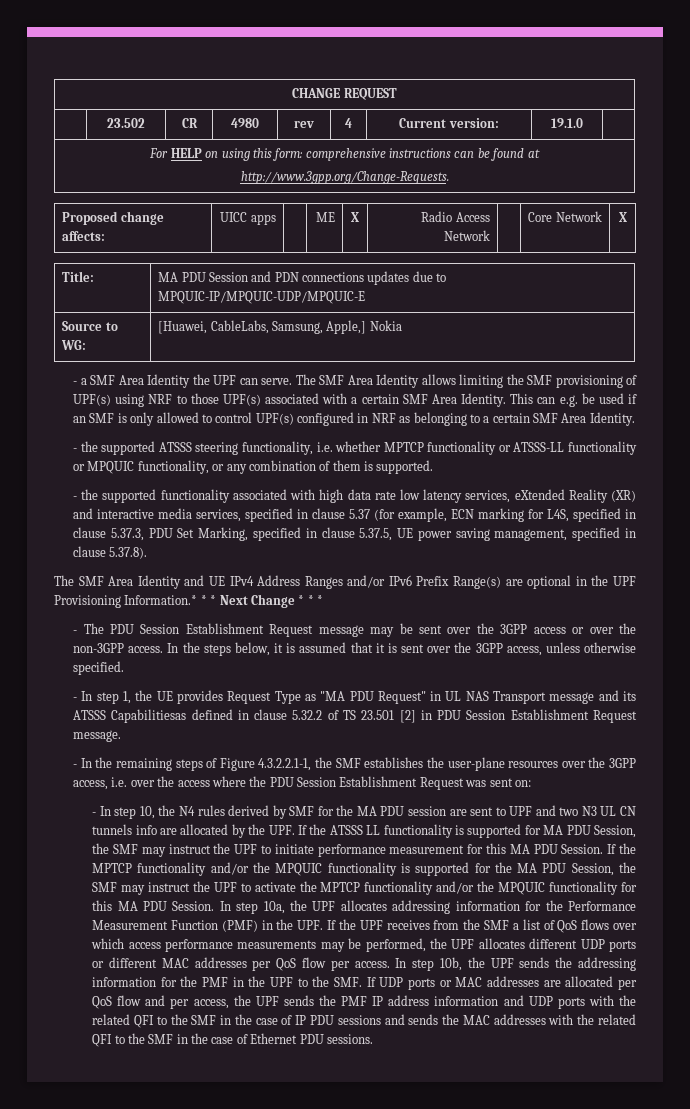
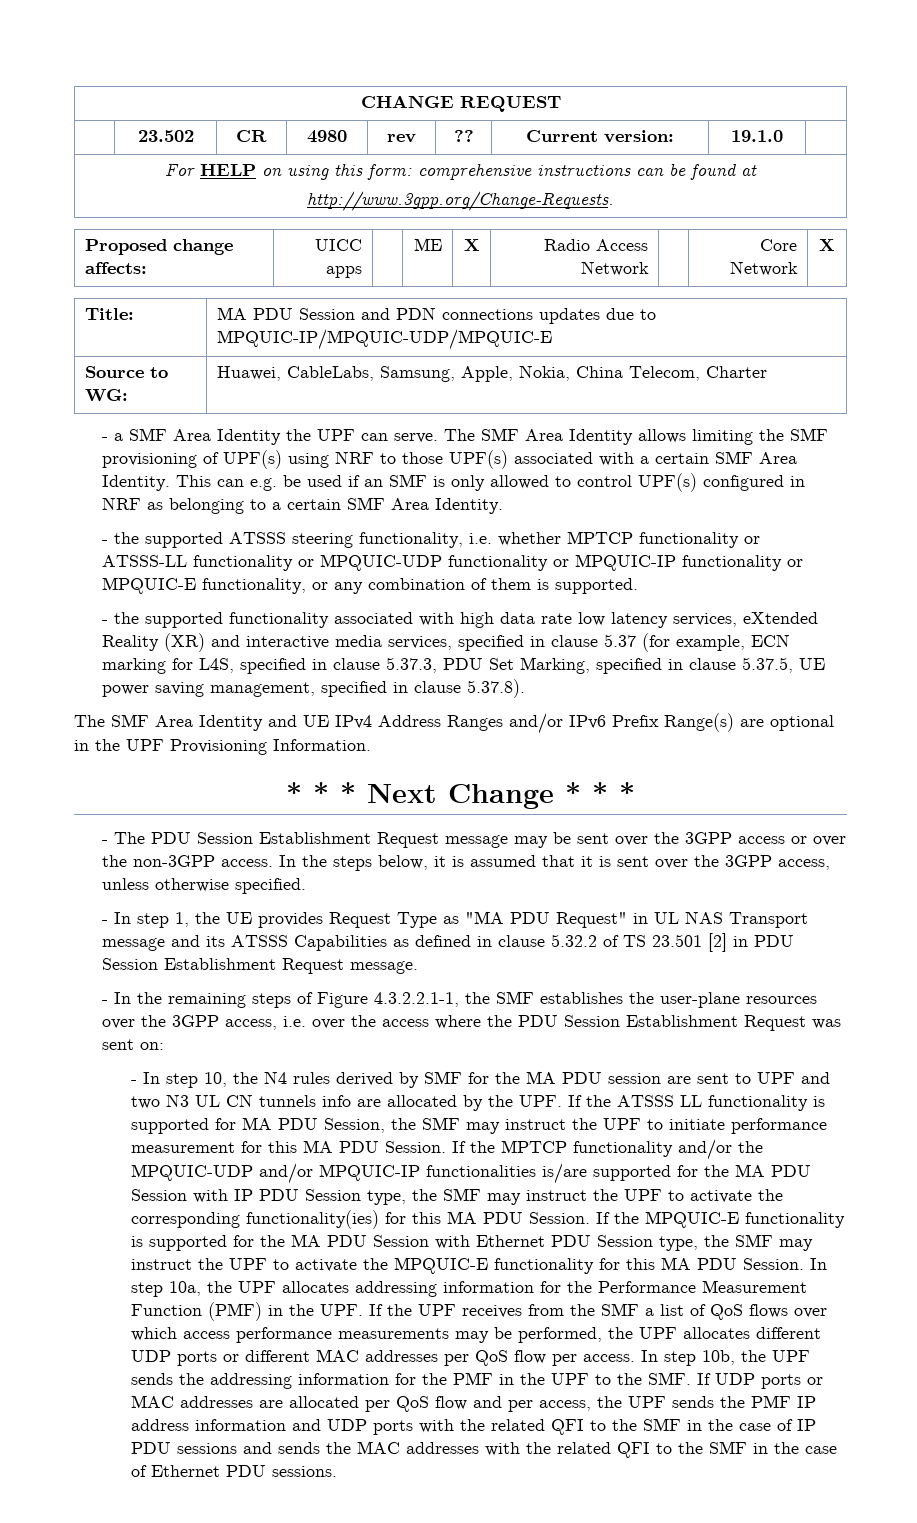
[345,118,352,128] 4 -> [453,130,474,142] ??
[158,321,208,334] [Huawei, -> [216,366,281,381] Huawei,
[326,320,402,334] Apple,] Nokia -> [460,365,767,382] Apple, Nokia, China Telecom, Charter
[87,461,135,474] MPQUIC -> [320,554,804,571] [102,577,197,594] MPQUIC-UDP functionality or MPQUIC-IP functionality or MPQUIC-E
[124,595,198,605] Information.* -> [273,739,371,751] [286,782,302,803] Information. // *
[111,709,187,723] Capabilitiesas -> [294,935,410,951] Capabilities as
[275,862,636,876] [92,881,546,895] MPQUIC functionality is supported for the MA PDU Session, the SMF may instruct the UPF to activate the MPTCP functionality and/or the MPQUIC -> [130,1163,811,1184] [130,1188,783,1205] [130,1210,845,1229] [130,1234,813,1251] [130,1257,488,1274] MPQUIC-UDP and/or MPQUIC-IP functionalities is/are supported for the MA PDU Session with IP PDU Session type, the SMF may instruct the UPF to activate the corresponding functionality(ies) for this MA PDU Session. If the MPQUIC-E functionality is supported for the MA PDU Session with Ethernet PDU Session type, the SMF may instruct the UPF to activate the MPQUIC-E

